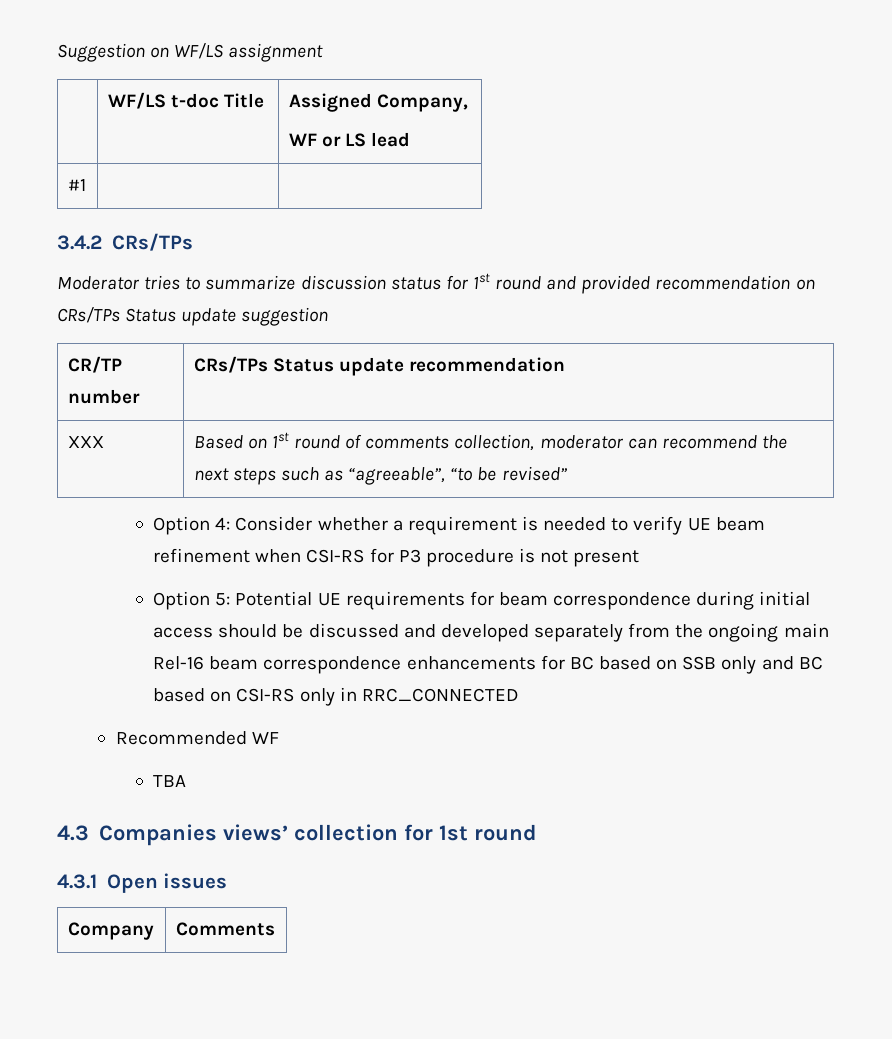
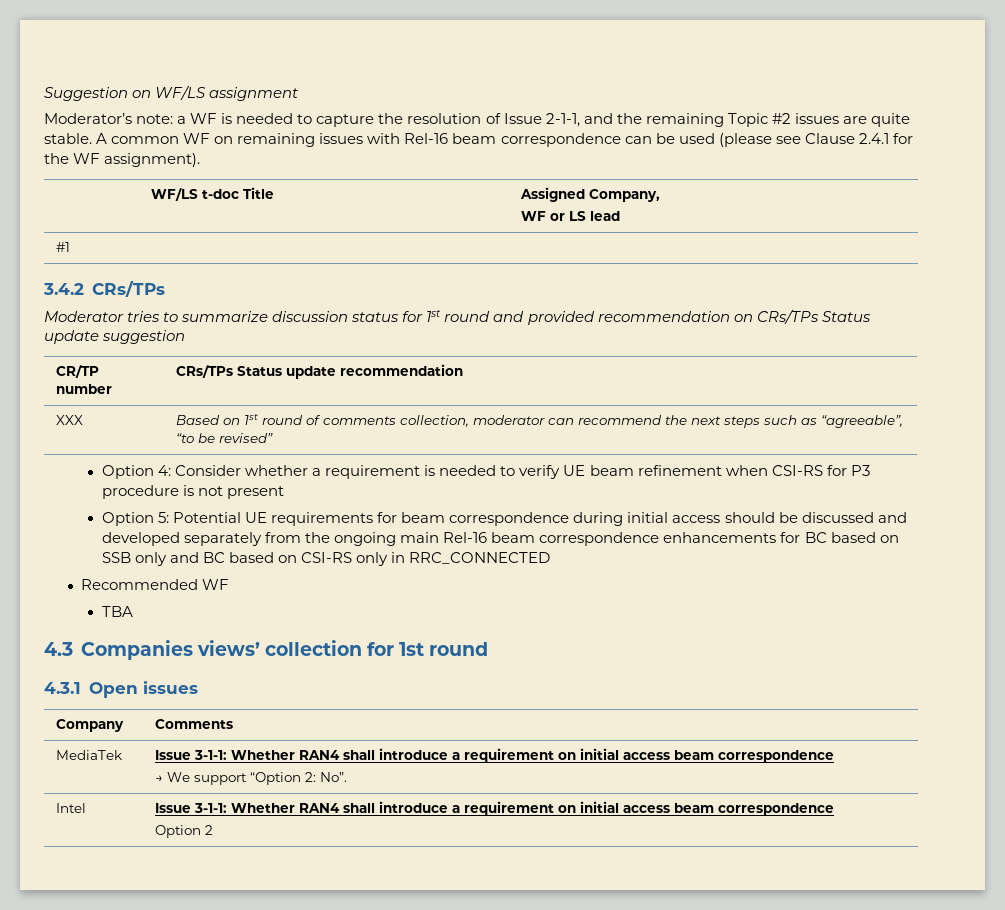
(324, 52) none -> [44,113,910,127] [44,133,913,147] [44,153,201,167] // Moderator’s note: a WF is needed to capture the resolution of Issue 2-1-1, and the remaining Topic #2 issues are quite stable. A common WF on remaining issues with Rel-16 beam correspondence can be used (please see Clause 2.4.1 for the WF assignment).
(275, 929) none -> [55,750,122,760] [154,748,834,763] [154,772,347,785] [55,803,86,813] [154,801,834,816] [154,825,213,838] // MediaTek | Issue 3-1-1: Whether RAN4 shall introduce a requirement on initial access beam correspondence // → We support “Option 2: No”. // Intel | Issue 3-1-1: Whether RAN4 shall introduce a requirement on initial access beam correspondence // Option 2

